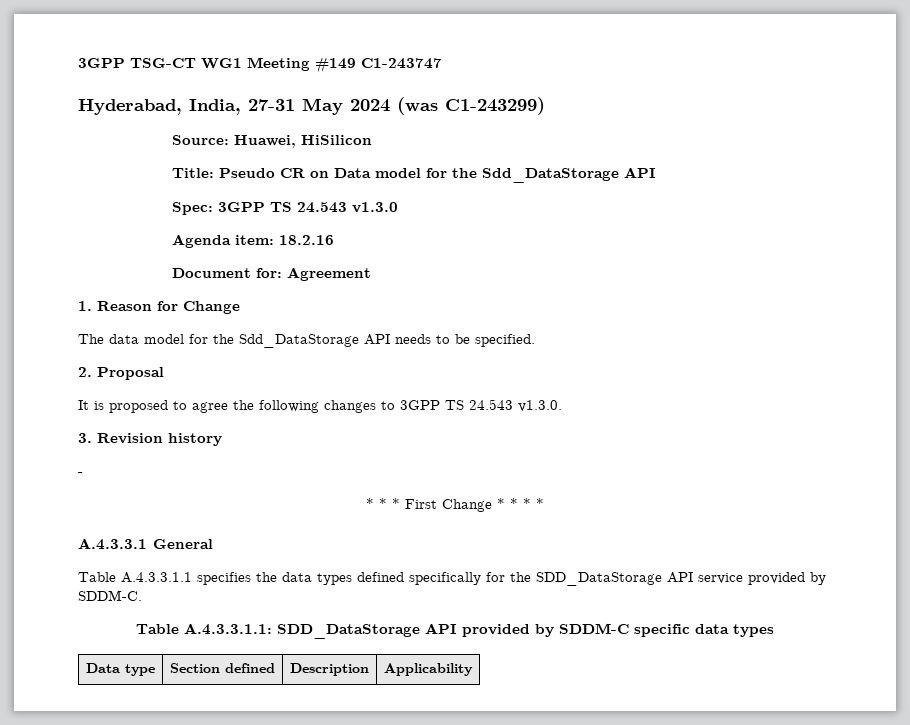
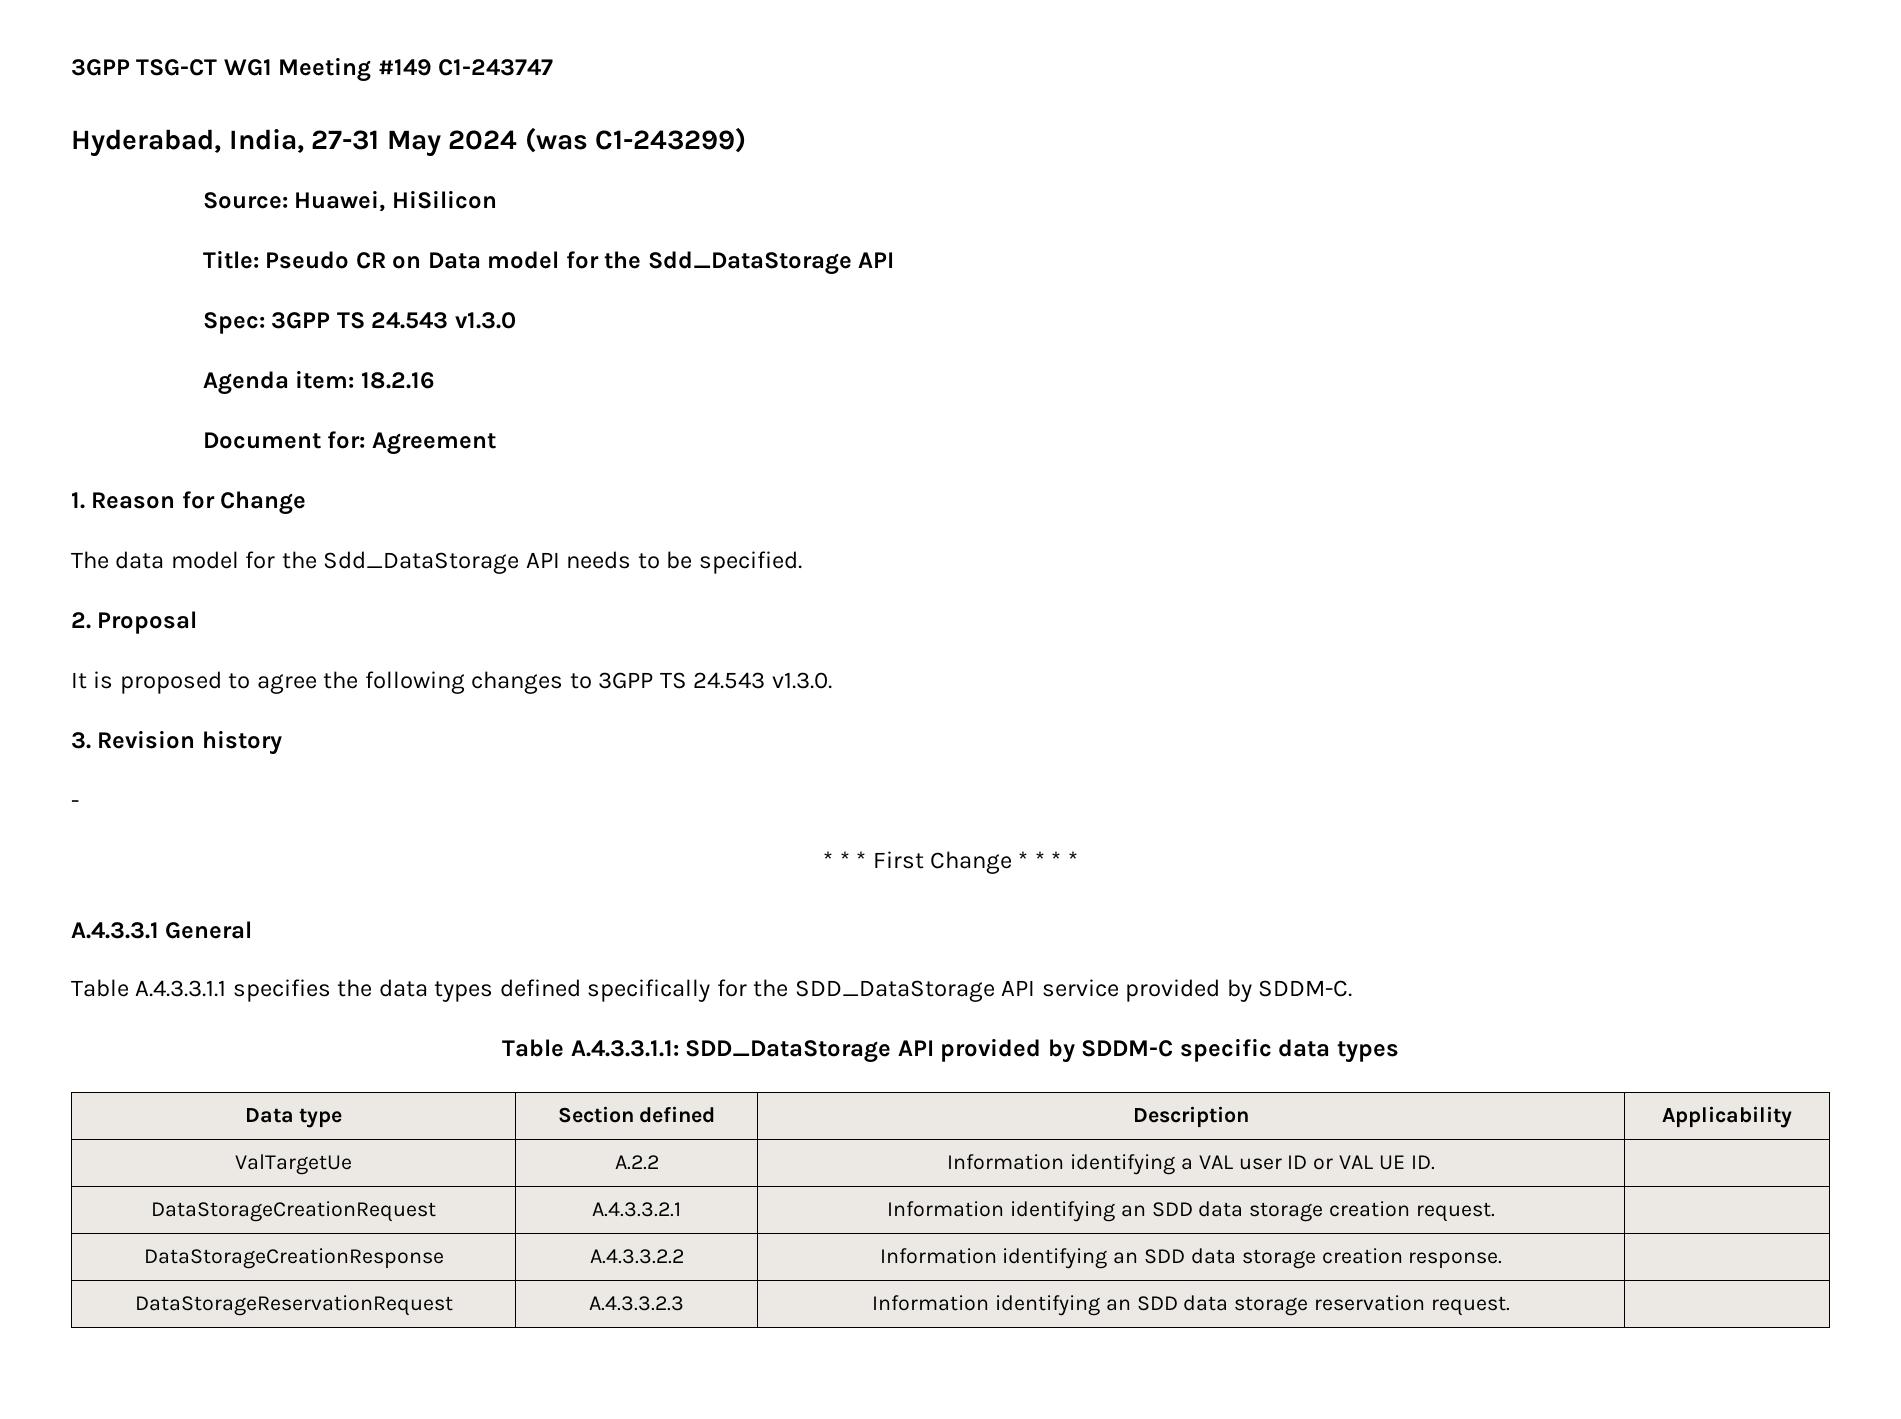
(473, 669) none -> [235,1154,352,1175] [614,1155,659,1170] [947,1154,1435,1175] [151,1201,436,1222] [592,1202,681,1217] [887,1201,1495,1222] [143,1248,444,1269] [589,1249,684,1264] [879,1248,1503,1269] [134,1295,453,1316] [589,1296,684,1311] [872,1295,1510,1316] // ValTargetUe | A.2.2 | Information identifying a VAL user ID or VAL UE ID. | // DataStorageCreationRequest | A.4.3.3.2.1 | Information identifying an SDD data storage creation request. | // DataStorageCreationResponse | A.4.3.3.2.2 | Information identifying an SDD data storage creation response. | // DataStorageReservationRequest | A.4.3.3.2.3 | Information identifying an SDD data storage reservation request. |

